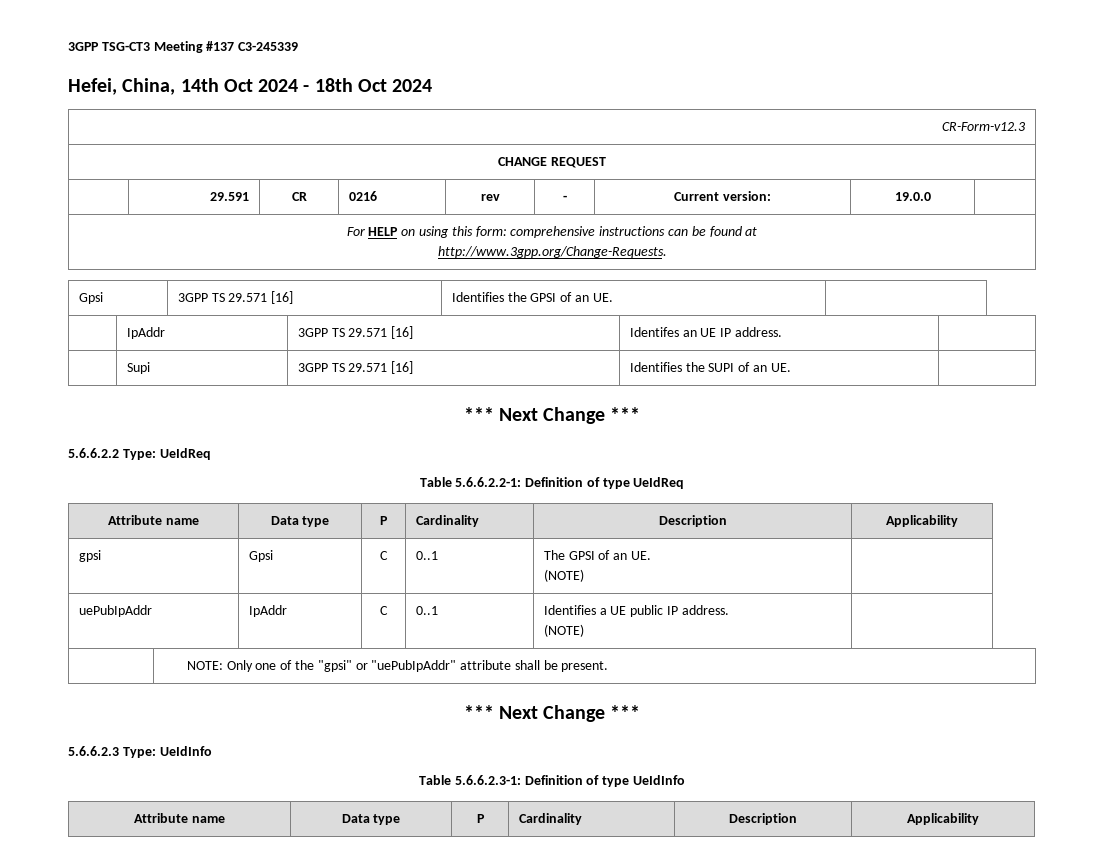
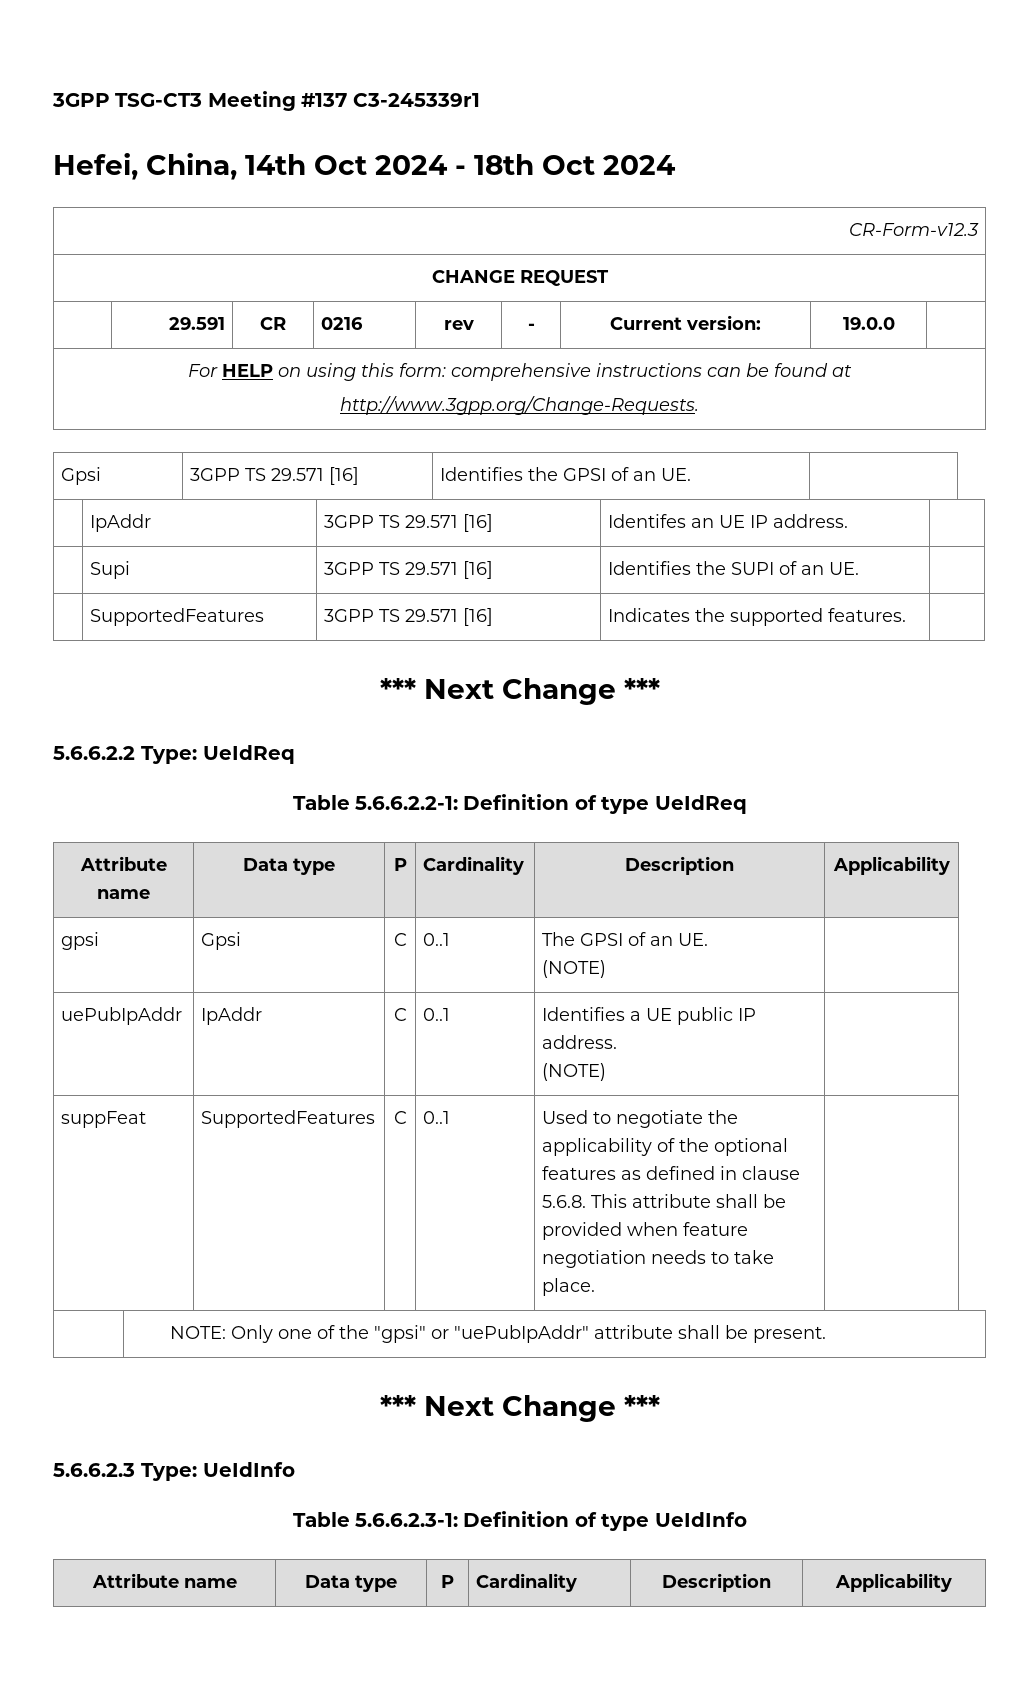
[238,42,299,51] C3-245339 -> [352,93,480,107] C3-245339r1
(791, 367) none -> [90,608,265,626] [324,608,494,626] [608,608,907,626] // | SupportedFeatures | 3GPP TS 29.571 [16] | Indicates the supported features. |
(584, 630) none -> [61,1111,147,1128] [201,1110,376,1128] [393,1111,407,1124] [423,1111,451,1124] [542,1110,739,1128] [542,1138,789,1156] [542,1166,801,1180] [542,1194,787,1208] [542,1222,749,1240] [542,1250,775,1268] [542,1278,596,1296] // suppFeat | SupportedFeatures | C | 0..1 | Used to negotiate the applicability of the optional features as defined in clause 5.6.8. This attribute shall be provided when feature negotiation needs to take place. |

